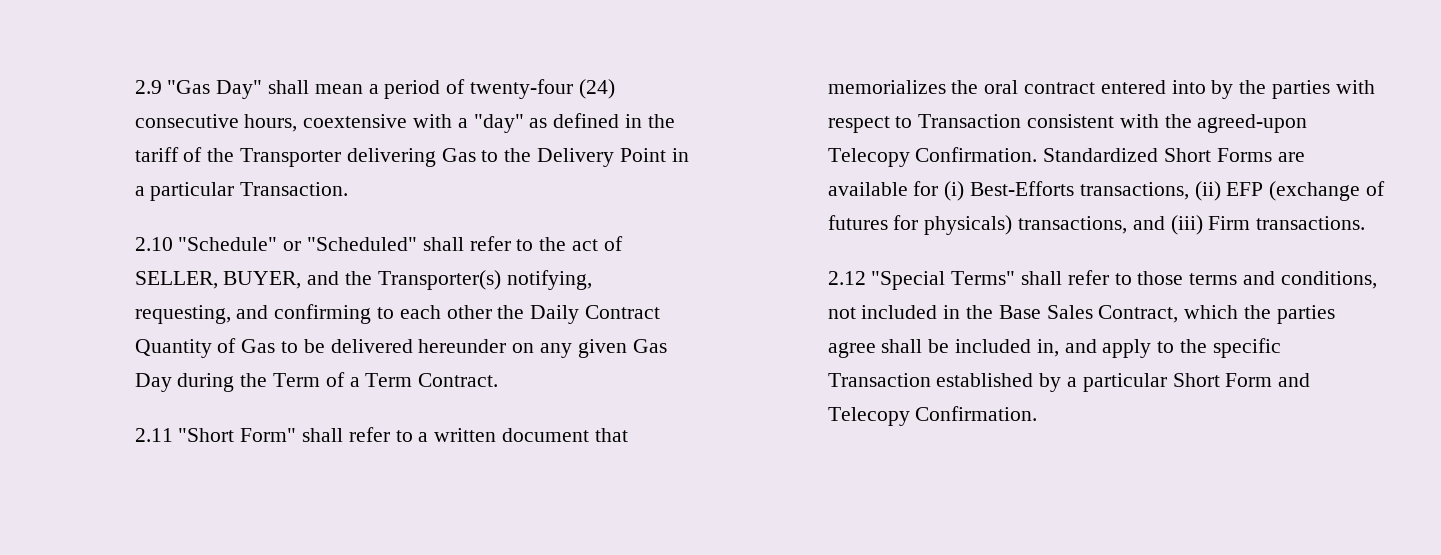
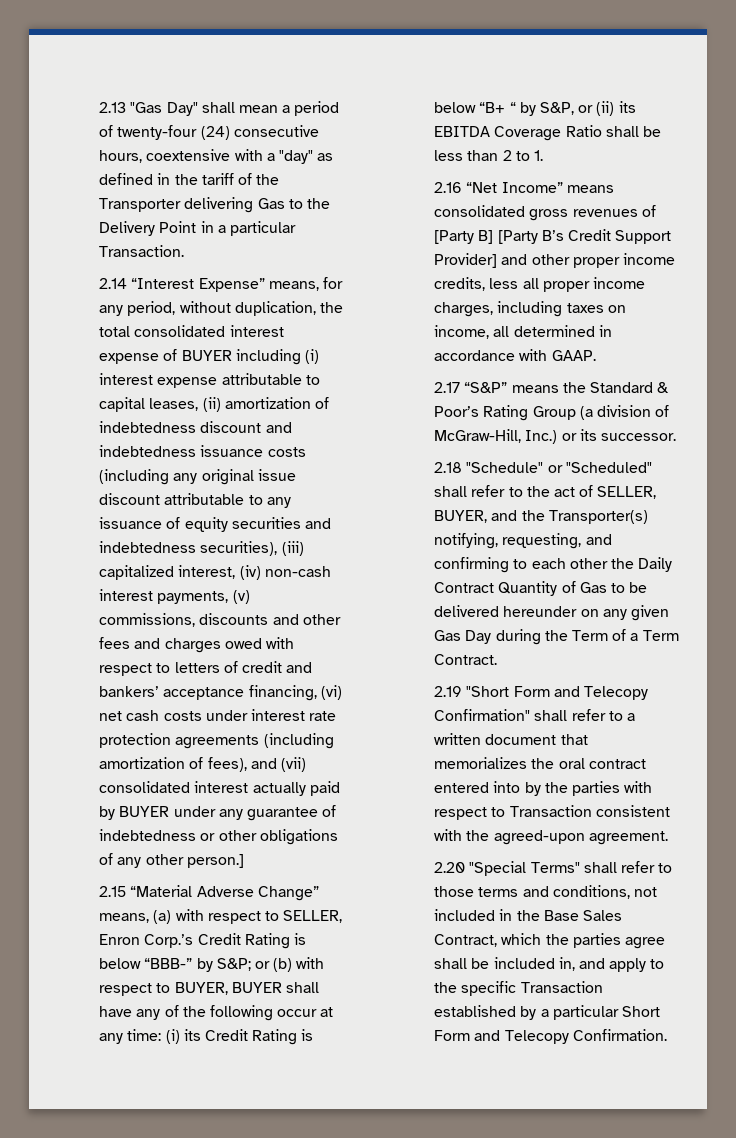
[134,80,162,94] 2.9 -> [99,102,127,113] 2.13
[134,237,173,251] 2.10 -> [99,277,344,292] [99,301,344,316] [99,325,284,337] [99,349,320,365] [99,373,320,388] [99,397,330,412] [99,421,292,433] [99,445,306,457] [99,469,296,485] [99,493,291,508] [99,517,332,532] [99,541,304,556] [99,565,331,580] [99,589,250,604] [99,613,341,627] [99,637,295,653] [99,661,313,676] [99,685,342,701] [99,709,337,721] [99,733,334,749] [99,757,307,772] [99,781,340,796] [99,805,337,821] [99,829,338,845] [99,853,244,868] [99,885,319,901] [99,909,343,924] [99,933,307,949] [99,957,325,972] [99,982,320,996] [99,1005,334,1021] [99,1029,314,1045] [434,101,636,116] [434,125,662,141] [434,150,544,161] [434,182,614,193] [434,205,656,221] [434,229,672,244] [434,253,676,268] [434,277,646,292] [434,301,626,317] [434,325,612,339] [434,349,596,361] [434,382,670,393] [434,405,670,421] [434,429,677,444] [434,462,463,473] 2.14 “Interest Expense” means, for any period, without duplication, the total consolidated interest expense of BUYER including (i) interest expense attributable to capital leases, (ii) amortization of indebtedness discount and indebtedness issuance costs (including any original issue discount attributable to any issuance of equity securities and indebtedness securities), (iii) capitalized interest, (iv) non-cash interest payments, (v) commissions, discounts and other fees and charges owed with respect to letters of credit and bankers’ acceptance financing, (vi) net cash costs under interest rate protection agreements (including amortization of fees), and (vii) consolidated interest actually paid by BUYER under any guarantee of indebtedness or other obligations of any other person.] // 2.15 “Material Adverse Change” means, (a) with respect to SELLER, Enron Corp.’s Credit Rating is below “BBB-” by S&P; or (b) with respect to BUYER, BUYER shall have any of the following occur at any time: (i) its Credit Rating is below “B+ “ by S&P, or (ii) its EBITDA Coverage Ratio shall be less than 2 to 1. // 2.16 “Net Income” means consolidated gross revenues of [Party B] [Party B’s Credit Support Provider] and other proper income credits, less all proper income charges, including taxes on income, all determined in accordance with GAAP. // 2.17 “S&P” means the Standard & Poor’s Rating Group (a division of McGraw-Hill, Inc.) or its successor. // 2.18
[134,428,297,442] 2.11 "Short Form" -> [434,686,649,700] [434,709,531,721] 2.19 "Short Form and Telecopy Confirmation"
[827,147,1305,167] [827,181,1385,201] [827,215,1366,235] [827,271,866,285] Telecopy Confirmation. Standardized Short Forms are available for (i) Best-Efforts transactions, (ii) EFP (exchange of futures for physicals) transactions, and (iii) Firm transactions. // 2.12 -> [588,831,668,845] [434,862,466,873] agreement. // 2.20

